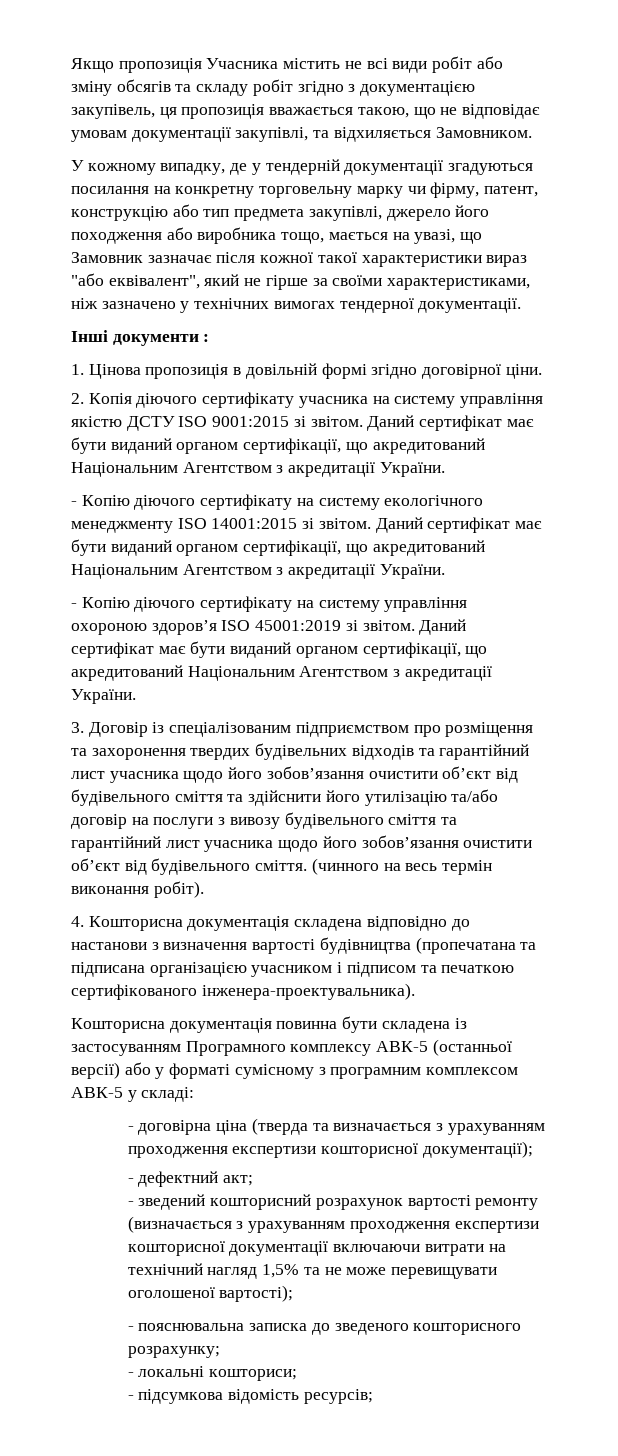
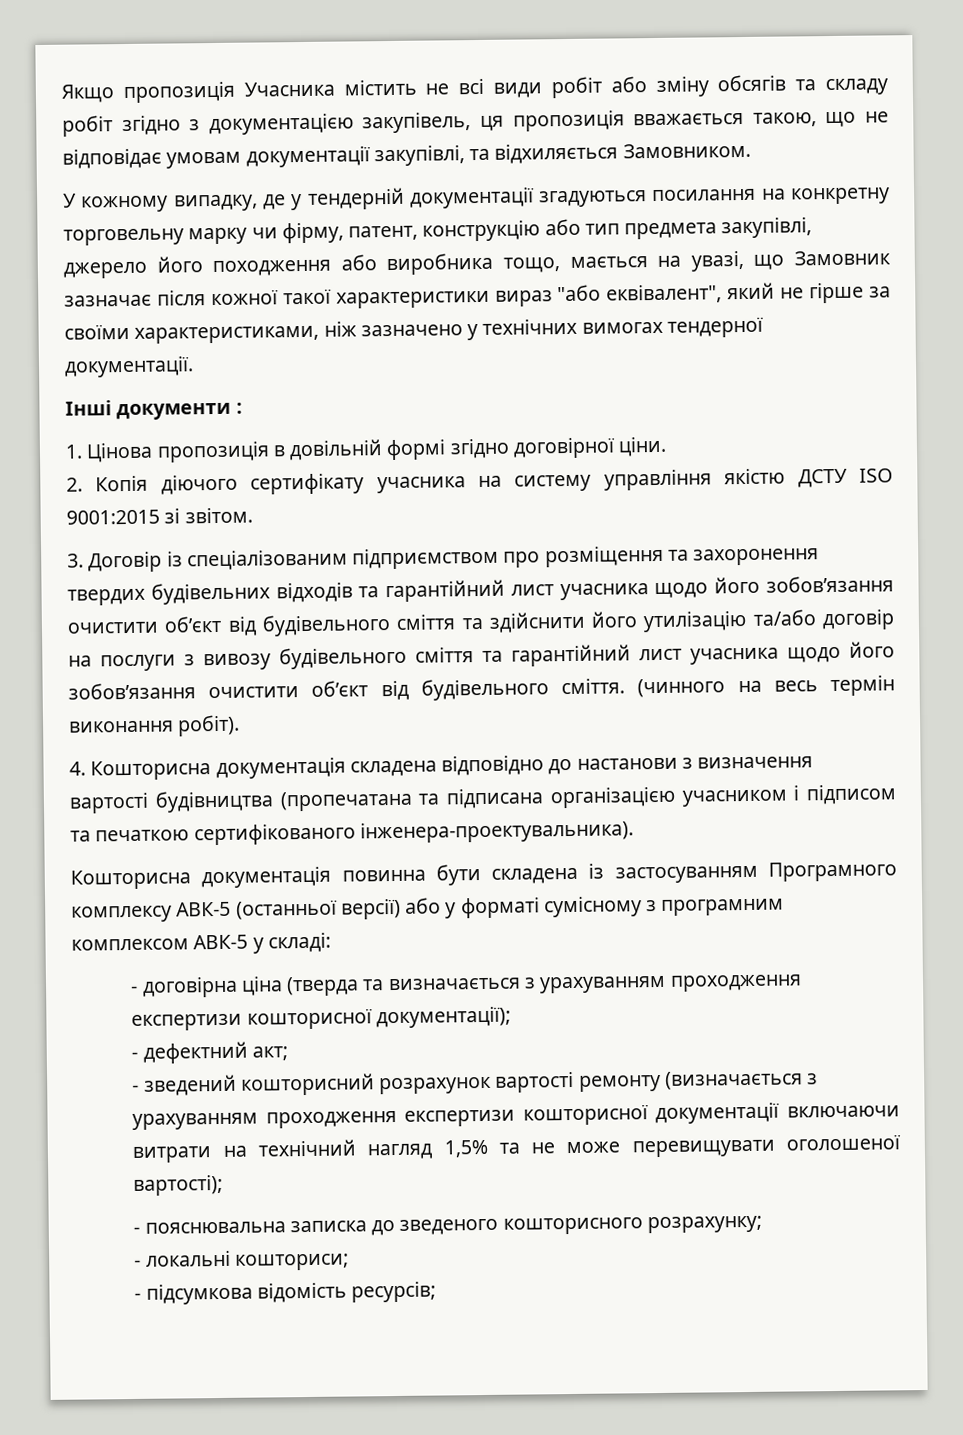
[367,415,534,431] [71,437,485,454] [71,462,445,477] [71,494,484,510] [71,517,543,533] [71,539,485,556] [71,564,445,579] [71,596,468,612] [71,619,467,635] [71,641,488,658] [71,665,492,681] [71,689,136,704] Даний сертифікат має бути виданий органом сертифікації, що акредитований Національним Агентством з акредитації України. // - Копію діючого сертифікату на систему екологічного менеджменту ISO 14001:2015 зі звітом. Даний сертифікат має бути виданий органом сертифікації, що акредитований Національним Агентством з акредитації України. // - Копію діючого сертифікату на систему управління охороною здоров’я ISO 45001:2019 зі звітом. Даний сертифікат має бути виданий органом сертифікації, що акредитований Національним Агентством з акредитації України. -> (253, 515) none

